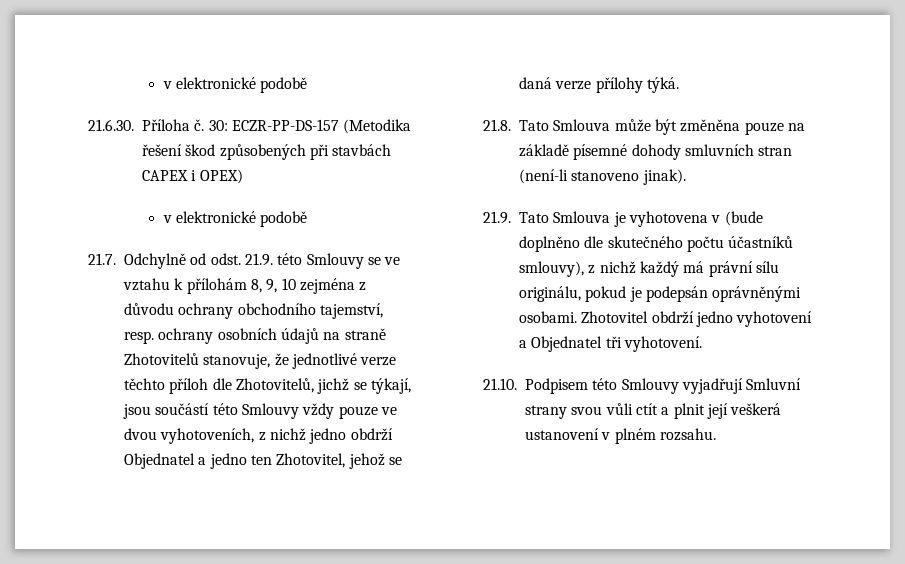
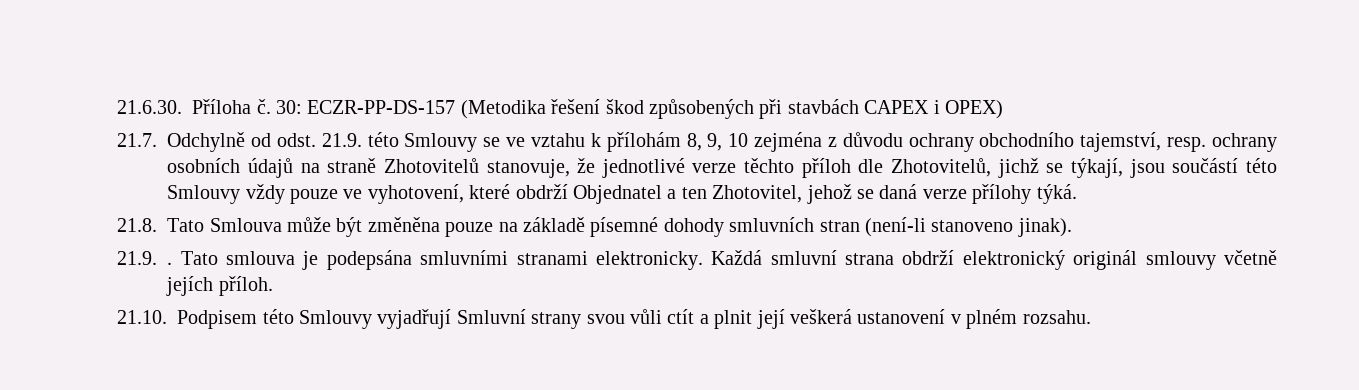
[162,77,308,93] v elektronické podobě // -> (117, 107) none
[162,211,308,227] // v elektronické podobě -> (1004, 109) none
[123,428,347,444] dvou vyhotoveních, z nichž jedno -> [367,184,511,204] vyhotovení, které
[209,453,247,469] jedno -> (677, 194) none
[518,211,763,227] [518,236,794,252] [518,261,779,277] [518,286,802,302] [518,311,813,327] [518,336,702,352] Tato Smlouva je vyhotovena v (bude doplněno dle skutečného počtu účastníků smlouvy), z nichž každý má právní sílu originálu, pokud je podepsán oprávněnými osobami. Zhotovitel obdrží jedno vyhotovení a Objednatel tři vyhotovení. -> [167,250,1278,270] [166,276,273,296] . Tato smlouva je podepsána smluvními stranami elektronicky. Každá smluvní strana obdrží elektronický originál smlouvy včetně jejích příloh.

